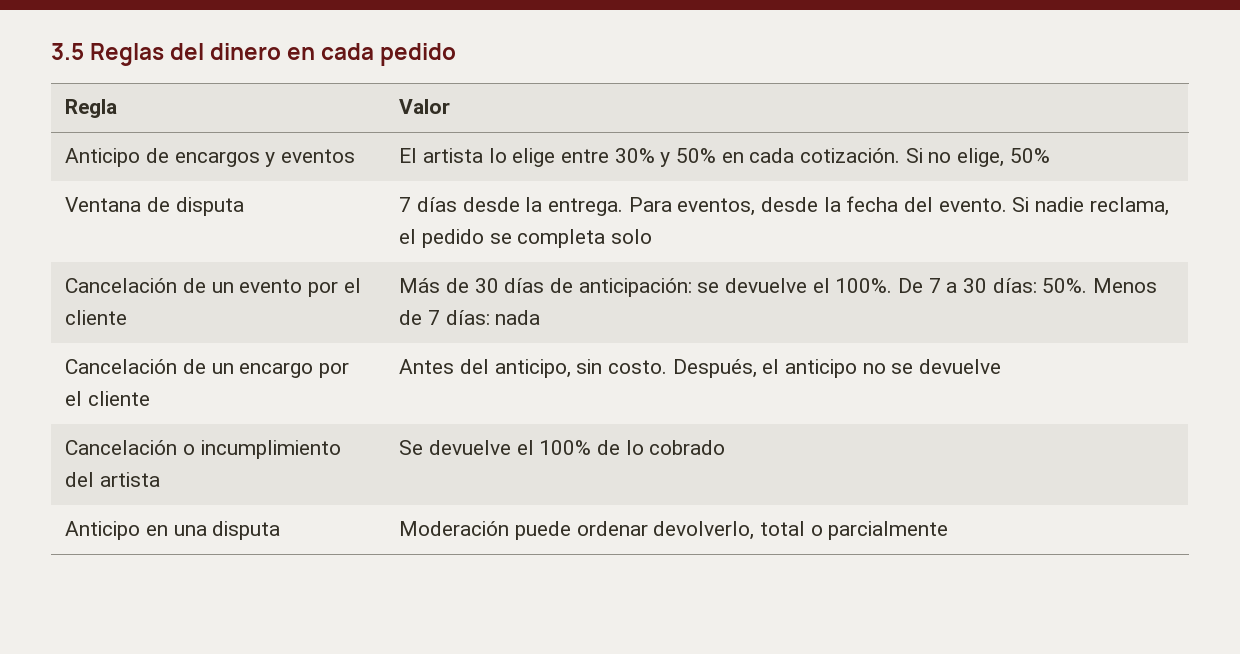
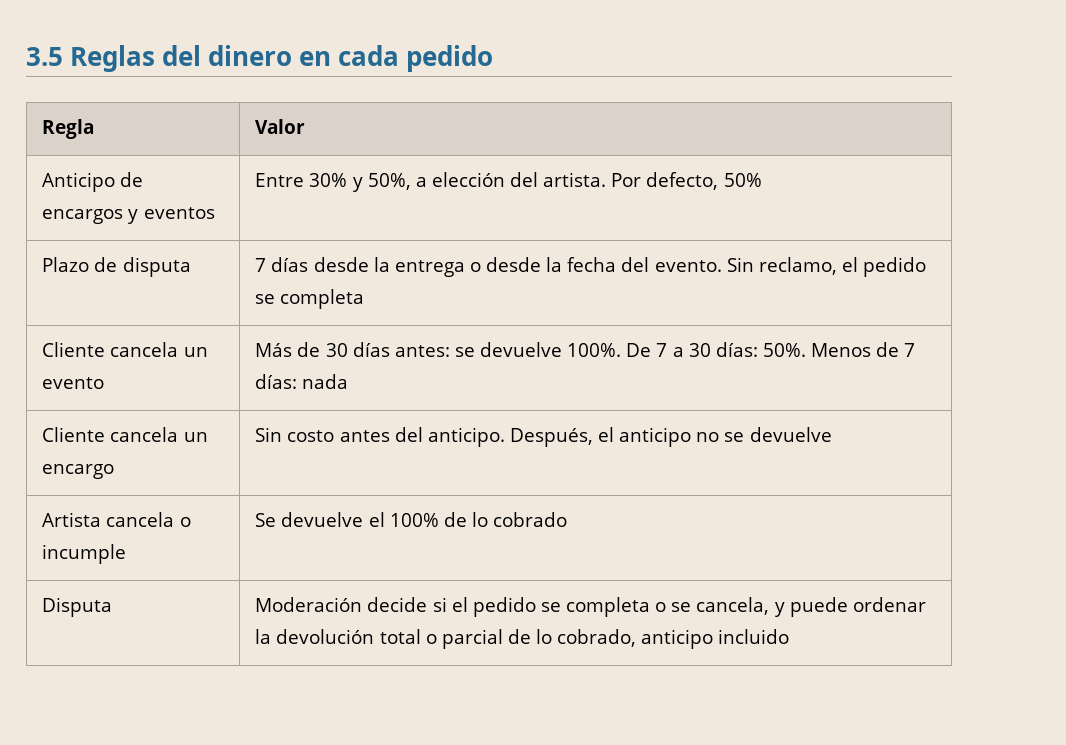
[399,148,1005,167] El artista lo elige entre 30% y 50% en cada cotización. Si no elige, -> [255,172,719,192] Entre 30% y 50%, a elección del artista. Por defecto,
[65,197,142,212] Ventana -> [42,257,90,272] Plazo
[548,197,756,216] entrega. Para eventos, -> [394,260,481,277] entrega o
[1012,197,1169,216] [399,229,653,248] [65,278,207,293] Si nadie reclama, el pedido se completa solo // Cancelación de -> [726,257,927,277] [255,289,365,309] [42,342,179,357] Sin reclamo, el pedido se completa // Cliente cancela
[308,278,361,297] [65,310,128,325] por el cliente -> (105, 383) none
[550,278,830,297] de anticipación: se devuelve el -> [394,342,563,357] antes: se devuelve
[65,359,207,374] Cancelación de -> [42,427,179,442] Cliente cancela
[319,362,350,378] [65,391,151,406] [399,359,668,378] por el cliente | Antes del anticipo, sin costo. -> [255,427,505,447] | Sin costo antes del anticipo.
[65,440,341,459] [65,472,161,487] Cancelación o incumplimiento del artista -> [42,512,191,527] [42,544,127,564] Artista cancela o incumple
[65,521,281,540] [399,521,949,540] Anticipo en una disputa | Moderación puede ordenar devolverlo, total o parcialmente -> [42,597,113,617] [255,597,926,617] [255,629,790,649] Disputa | Moderación decide si el pedido se completa o se cancela, y puede ordenar la devolución total o parcial de lo cobrado, anticipo incluido

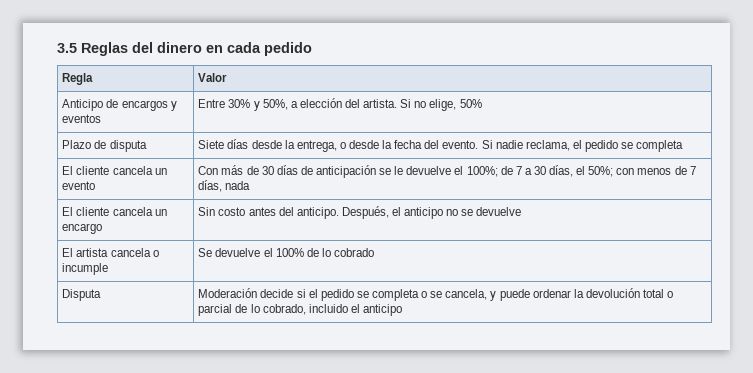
[611,172,719,190] Por defecto, -> [400,99,457,111] Si no elige,
[255,258,267,272] 7 -> [198,140,225,149] Siete
[394,260,465,277] entrega -> [296,140,337,152] entrega,
[726,257,837,275] Sin reclamo, -> [481,140,570,151] Si nadie reclama,
[42,342,106,357] Cliente -> [62,166,110,175] El cliente
[255,343,293,357] Más -> [198,165,244,175] Con más
[394,342,916,357] [255,374,298,389] antes: se devuelve 100%. De 7 a 30 días: 50%. Menos de 7 días: -> [300,165,696,178] [198,180,223,192] de anticipación se le devuelve el 100%; de 7 a 30 días, el 50%; con menos de 7 días,
[42,427,106,442] Cliente -> [62,207,110,216] El cliente
[42,512,102,527] Artista -> [62,248,109,257] El artista
[641,629,790,649] anticipo incluido -> [308,304,402,316] incluido el anticipo

